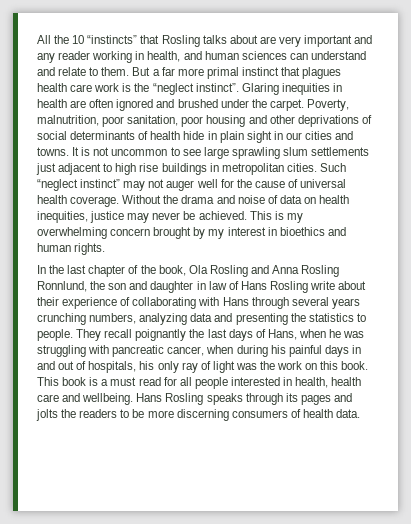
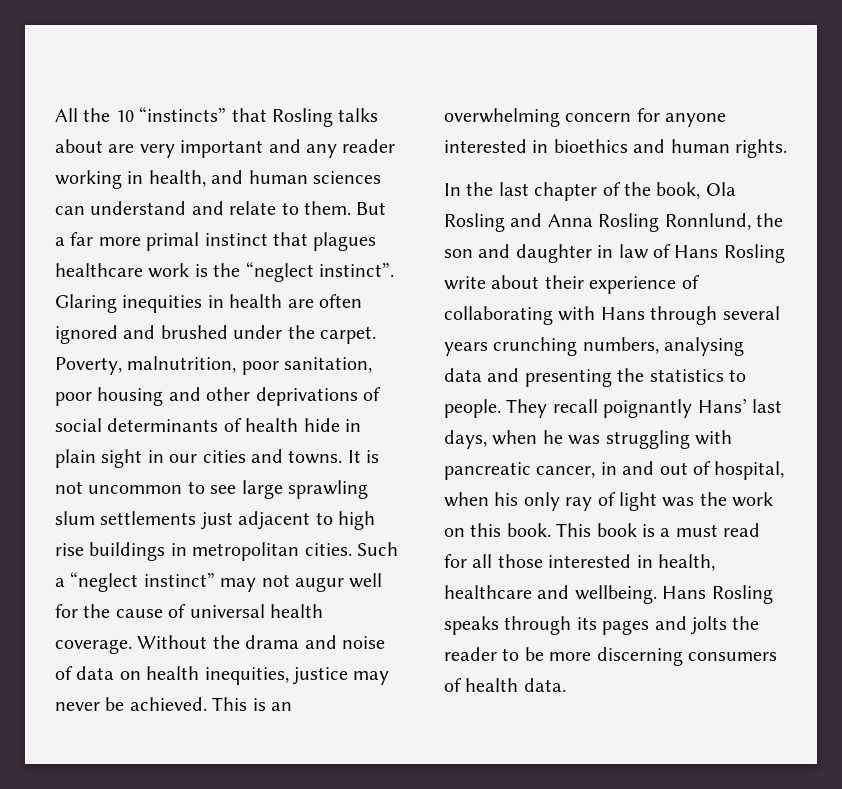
[37,83,93,92] health care -> [55,263,143,277] healthcare
(346, 167) none -> [55,578,65,587] a
[166,180,195,191] auger -> [295,577,344,592] augur
[286,213,303,223] my -> [271,702,292,711] an
[153,227,266,239] brought by my interest -> [636,108,727,127] [444,139,527,153] for anyone interested
[139,313,188,325] analyzing -> [664,337,745,356] analysing
[189,329,297,341] the last days of Hans, -> [697,398,782,413] [444,430,487,449] Hans’ last days,
[206,345,349,357] when during his painful days -> (596, 472) none
[88,361,137,373] hospitals, -> [714,461,785,480] [444,492,489,507] hospital, when
[194,377,228,389] people -> [497,554,543,568] those
[331,377,362,386] [37,394,59,402] health care -> [444,585,532,599] healthcare
[79,409,118,418] readers -> [444,647,497,661] reader

